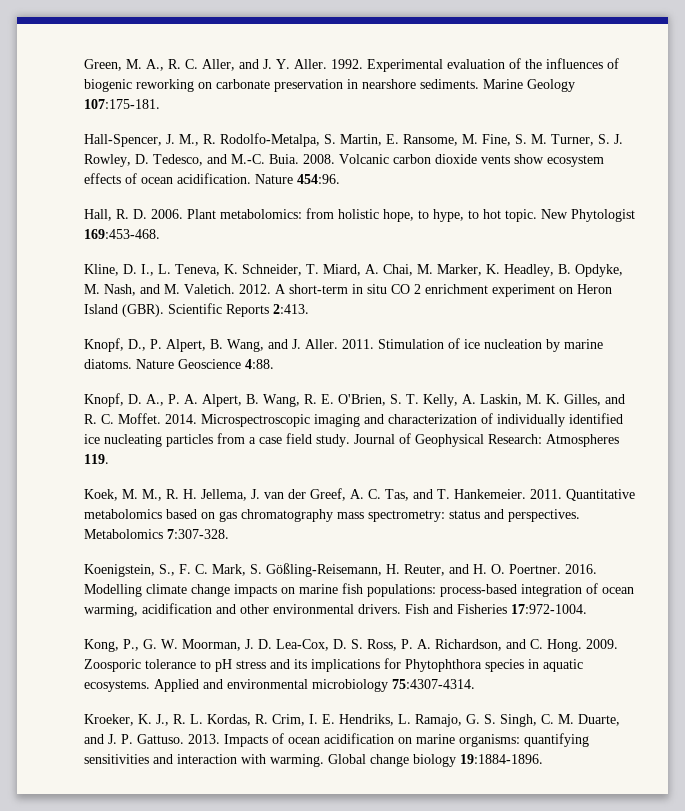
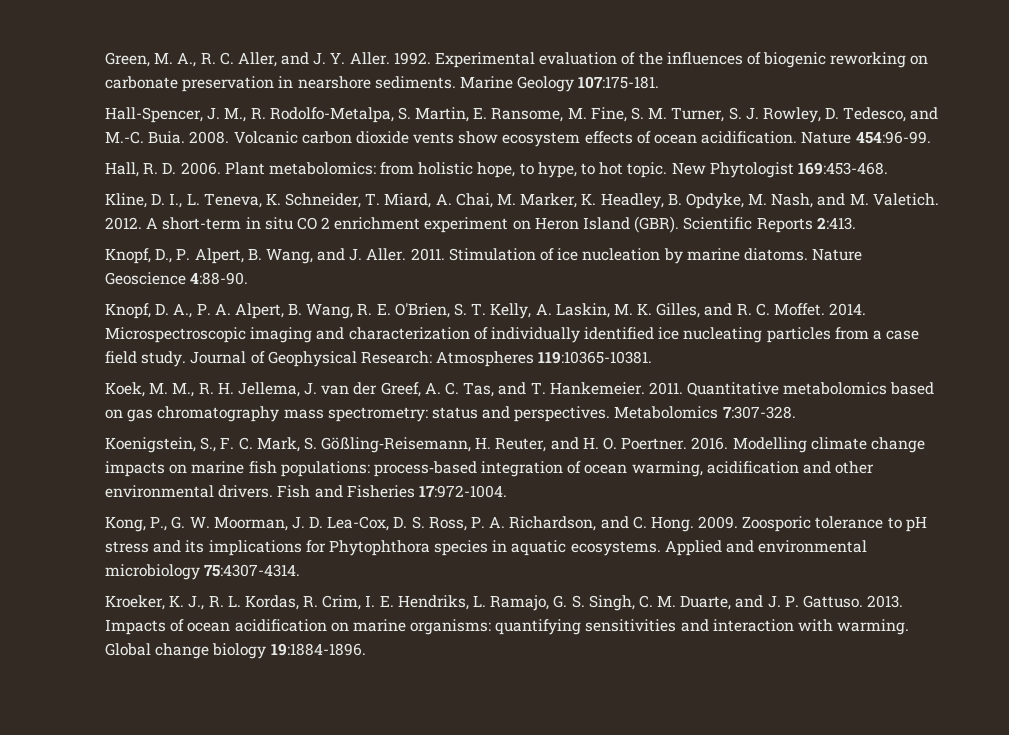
[296,174,340,184] 454:96. -> [855,131,931,144] 454:96-99.
[244,359,274,369] 4:88. -> [190,272,249,285] 4:88-90.
[83,454,109,464] 119. -> [538,351,653,364] 119:10365-10381.

